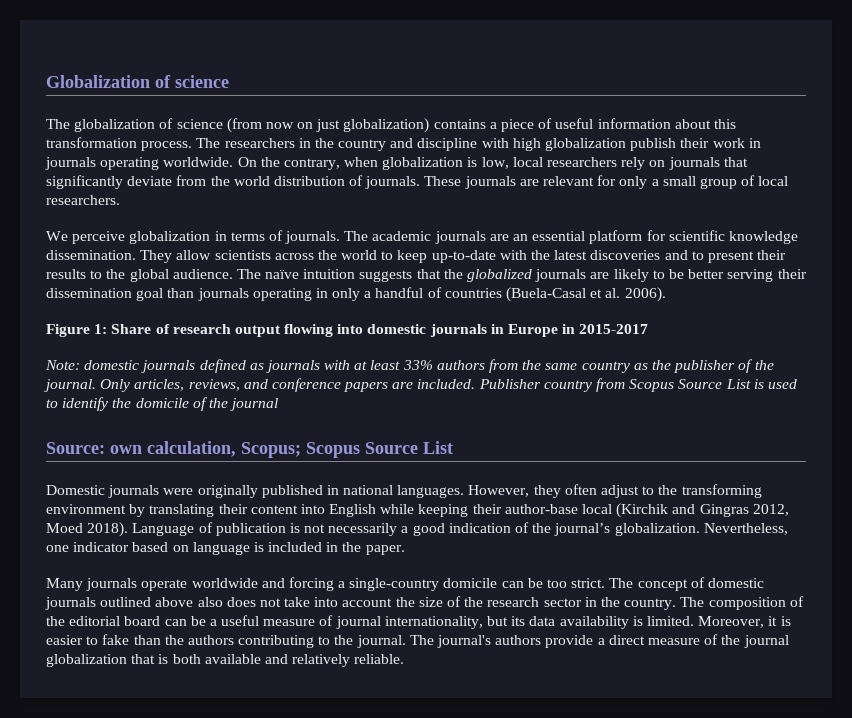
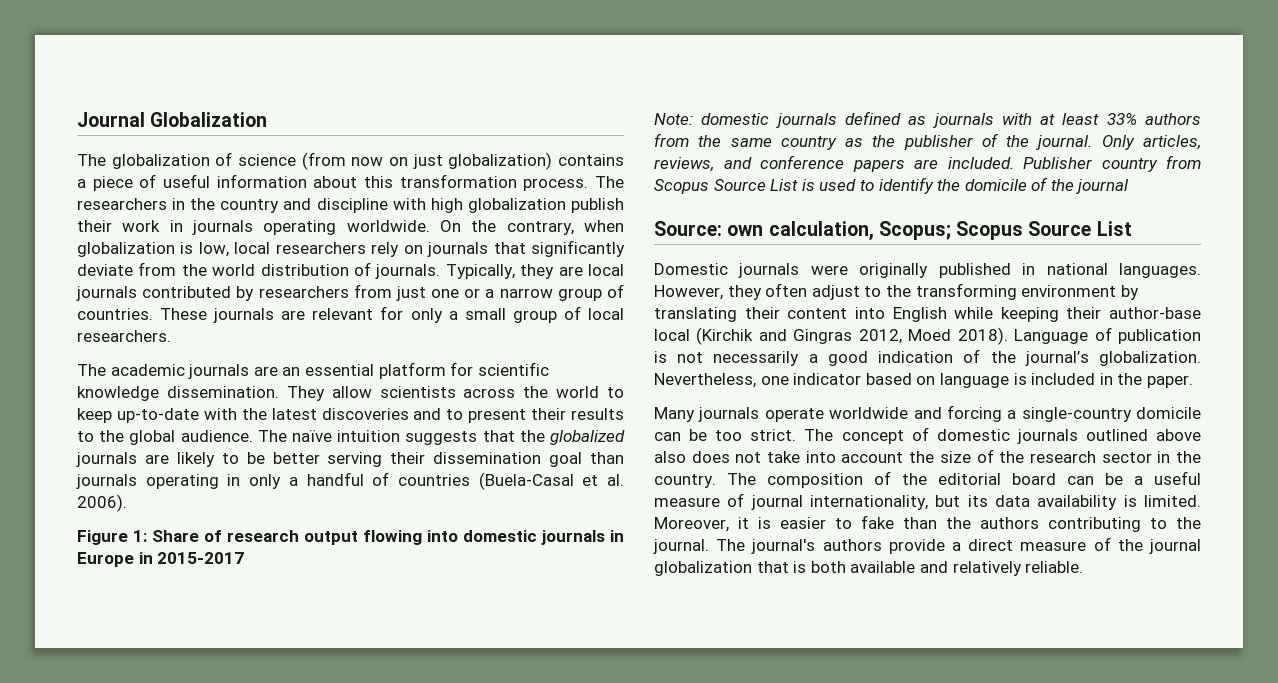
(46, 81) none -> [77,112,145,127] Journal
[155,75,229,88] of science -> (268, 119) none
(421, 182) none -> [445,264,624,279] [76,284,624,301] [77,308,153,320] Typically, they are local journals contributed by researchers from just one or a narrow group of countries.
[46,230,341,244] We perceive globalization in terms of journals. -> (171, 336) none

